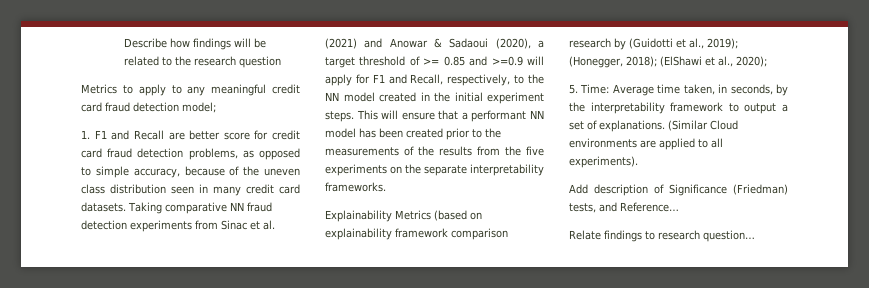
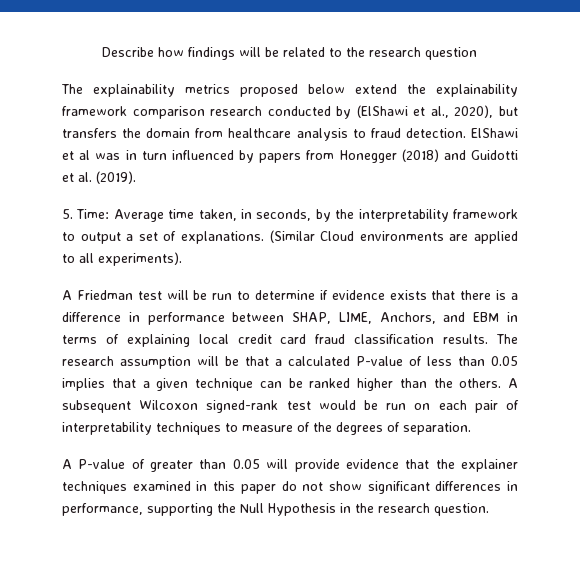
[81,84,300,96] [81,102,216,113] [81,130,300,140] [81,148,300,160] [81,166,300,178] [81,184,300,196] [81,202,272,214] [81,220,275,232] [325,38,544,49] [325,56,544,68] [325,74,544,86] [325,92,544,104] [325,110,544,122] [325,128,501,140] [325,146,544,156] [325,164,544,176] [325,182,386,192] [325,210,482,222] [325,228,508,240] [569,38,738,50] [569,56,767,68] Metrics to apply to any meaningful credit card fraud detection model; // 1. F1 and Recall are better score for credit card fraud detection problems, as opposed to simple accuracy, because of the uneven class distribution seen in many credit card datasets. Taking comparative NN fraud detection experiments from Sinac et al. (2021) and Anowar & Sadaoui (2020), a target threshold of >= 0.85 and >=0.9 will apply for F1 and Recall, respectively, to the NN model created in the initial experiment steps. This will ensure that a performant NN model has been created prior to the measurements of the results from the five experiments on the separate interpretability frameworks. // Explainability Metrics (based on explainability framework comparison research by (Guidotti et al., 2019); (Honegger, 2018); (ElShawi et al., 2020); -> [61,84,518,97] [62,105,518,119] [62,128,518,141] [62,149,518,163] [62,171,136,184] The explainability metrics proposed below extend the explainability framework comparison research conducted by (ElShawi et al., 2020), but transfers the domain from healthcare analysis to fraud detection. ElShawi et al was in turn influenced by papers from Honegger (2018) and Guidotti et al. (2019).
[569,184,788,196] [569,202,679,213] [569,230,755,242] Add description of Significance (Friedman) tests, and Reference… // Relate findings to research question… -> [62,290,518,300] [62,312,518,325] [62,334,518,347] [62,356,518,369] [62,378,518,391] [62,400,519,413] [62,422,471,435] [62,459,518,472] [62,481,518,494] [62,503,489,516] A Friedman test will be run to determine if evidence exists that there is a difference in performance between SHAP, LIME, Anchors, and EBM in terms of explaining local credit card fraud classification results. The research assumption will be that a calculated P-value of less than 0.05 implies that a given technique can be ranked higher than the others. A subsequent Wilcoxon signed-rank test would be run on each pair of interpretability techniques to measure of the degrees of separation. // A P-value of greater than 0.05 will provide evidence that the explainer techniques examined in this paper do not show significant differences in performance, supporting the Null Hypothesis in the research question.

